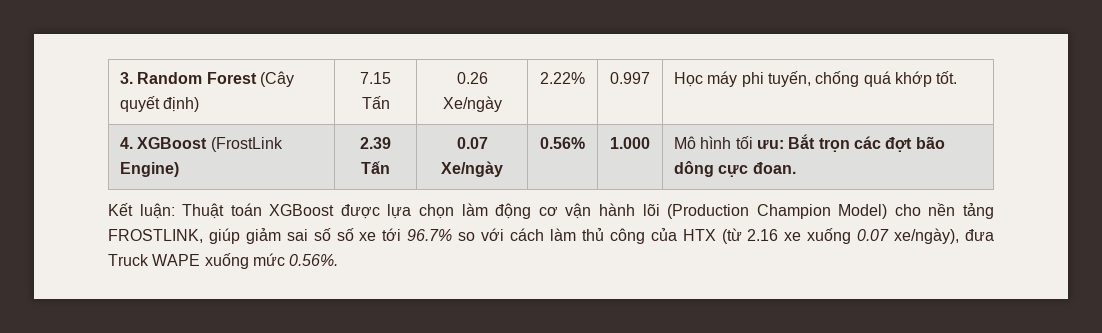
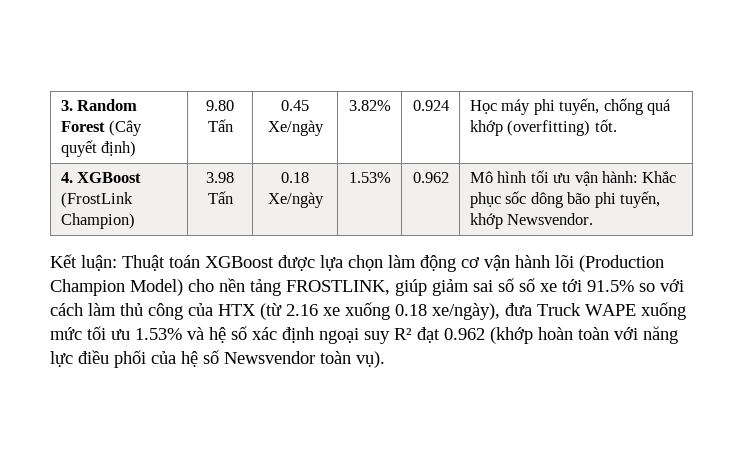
[360,72,391,84] [361,96,390,109] [456,72,488,84] [442,96,502,112] [540,72,585,84] [610,72,650,84] 7.15 Tấn | 0.26 Xe/ngày | 2.22% | 0.997 -> [206,100,234,111] [207,119,233,132] [281,100,309,111] [267,120,324,136] [348,100,391,111] [412,100,449,111] 9.80 Tấn | 0.45 Xe/ngày | 3.82% | 0.924
(932, 79) none -> [507,120,591,136] (overfitting)
[120,162,180,177] [360,137,391,149] [361,161,390,174] [456,137,488,149] [441,161,503,177] [540,137,585,149] [610,137,650,149] Engine) | 2.39 Tấn | 0.07 Xe/ngày | 0.56% | 1.000 -> [60,213,135,229] [206,172,234,183] [207,191,233,204] [281,172,309,183] [267,192,324,208] [348,172,391,183] [412,172,449,183] Champion) | 3.98 Tấn | 0.18 Xe/ngày | 1.53% | 0.962
[756,134,945,152] [674,161,796,177] ưu: Bắt trọn các đợt bão dông cực đoan. -> [553,171,677,186] [469,191,660,208] [469,213,594,229] ưu vận hành: Khắc phục sốc dông bão phi tuyến, khớp Newsvendor.
[407,229,453,241] 96.7% -> [587,280,634,292] 91.5%
[857,229,890,241] 0.07 -> [395,304,427,316] 0.18
[289,254,339,266] 0.56%. -> [87,326,678,344] [50,350,385,368] tối ưu 1.53% và hệ số xác định ngoại suy R² đạt 0.962 (khớp hoàn toàn với năng lực điều phối của hệ số Newsvendor toàn vụ).

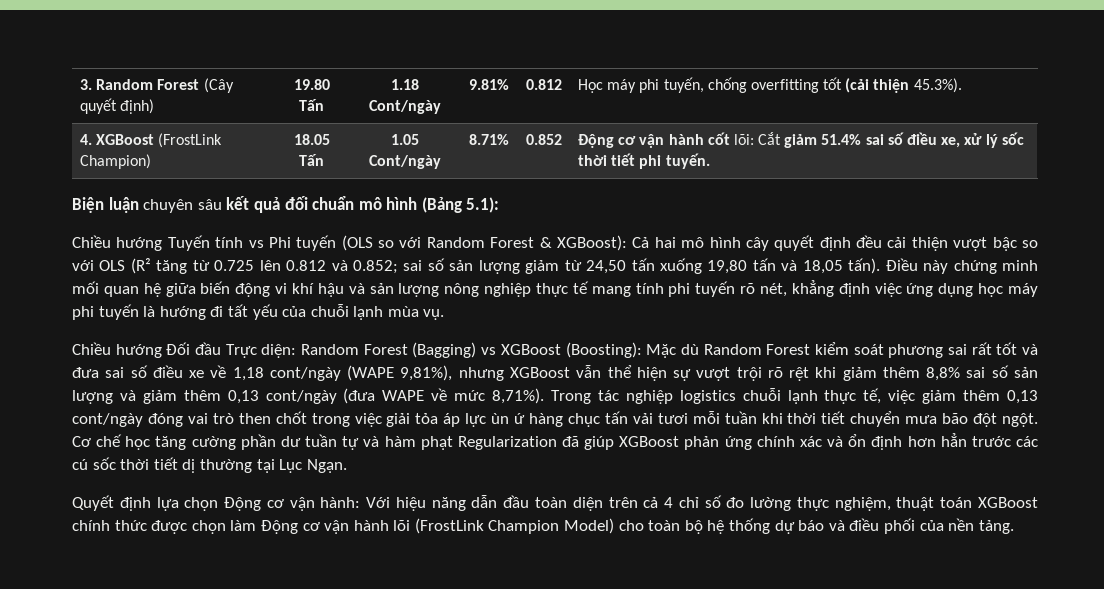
[206,100,234,111] [207,119,233,132] [281,100,309,111] [267,120,324,136] [348,100,391,111] [412,100,449,111] 9.80 Tấn | 0.45 Xe/ngày | 3.82% | 0.924 -> [293,79,330,90] [299,99,324,111] [390,79,419,90] [368,100,441,114] [469,79,509,90] [526,79,562,90] 19.80 Tấn | 1.18 Cont/ngày | 9.81% | 0.812
[646,99,671,115] [469,119,617,136] quá khớp (overfitting) tốt. -> [750,77,962,93] overfitting tốt (cải thiện 45.3%).
[206,172,234,183] [207,191,233,204] [281,172,309,183] [267,192,324,208] [348,172,391,183] [412,172,449,183] [469,170,677,186] [469,191,660,208] [469,213,594,229] [50,254,343,271] 3.98 Tấn | 0.18 Xe/ngày | 1.53% | 0.962 | Mô hình tối ưu vận hành: Khắc phục sốc dông bão phi tuyến, khớp Newsvendor. // Kết luận: Thuật toán XGBoost được lựa -> [293,134,330,145] [299,154,324,166] [390,134,419,145] [368,155,441,169] [469,134,509,145] [526,134,562,145] [577,132,1024,148] [577,153,710,169] [72,196,500,213] [72,235,1038,251] [72,258,1038,274] [72,280,1039,297] [72,304,445,320] [72,342,1038,358] [72,365,1038,381] [72,388,1038,404] [72,411,1039,427] [72,433,1039,450] [72,457,347,473] [72,495,1038,511] [72,520,188,534] 18.05 Tấn | 1.05 Cont/ngày | 8.71% | 0.852 | Động cơ vận hành cốt lõi: Cắt giảm 51.4% sai số điều xe, xử lý sốc thời tiết phi tuyến. // Biện luận chuyên sâu kết quả đối chuẩn mô hình (Bảng 5.1): // Chiều hướng Tuyến tính vs Phi tuyến (OLS so với Random Forest & XGBoost): Cả hai mô hình cây quyết định đều cải thiện vượt bậc so với OLS (R² tăng từ 0.725 lên 0.812 và 0.852; sai số sản lượng giảm từ 24,50 tấn xuống 19,80 tấn và 18,05 tấn). Điều này chứng minh mối quan hệ giữa biến động vi khí hậu và sản lượng nông nghiệp thực tế mang tính phi tuyến rõ nét, khẳng định việc ứng dụng học máy phi tuyến là hướng đi tất yếu của chuỗi lạnh mùa vụ. // Chiều hướng Đối đầu Trực diện: Random Forest (Bagging) vs XGBoost (Boosting): Mặc dù Random Forest kiểm soát phương sai rất tốt và đưa sai số điều xe về 1,18 cont/ngày (WAPE 9,81%), nhưng XGBoost vẫn thể hiện sự vượt trội rõ rệt khi giảm thêm 8,8% sai số sản lượng và giảm thêm 0,13 cont/ngày (đưa WAPE về mức 8,71%). Trong tác nghiệp logistics chuỗi lạnh thực tế, việc giảm thêm 0,13 cont/ngày đóng vai trò then chốt trong việc giải tỏa áp lực ùn ứ hàng chục tấn vải tươi mỗi tuần khi thời tiết chuyển mưa bão đột ngột. Cơ chế học tăng cường phần dư tuần tự và hàm phạt Regularization đã giúp XGBoost phản ứng chính xác và ổn định hơn hẳn trước các cú sốc thời tiết dị thường tại Lục Ngạn. // Quyết định lựa chọn Động cơ vận hành: Với hiệu năng dẫn đầu toàn diện trên cả 4 chỉ số đo lường thực nghiệm, thuật toán XGBoost chính thức được
[420,255,456,272] động -> [260,520,298,534] Động
[579,255,664,272] (Production -> [414,518,484,534] (FrostLink
[219,278,684,296] [50,302,686,320] [50,326,678,344] [50,350,385,368] nền tảng FROSTLINK, giúp giảm sai số số xe tới 91.5% so với cách làm thủ công của HTX (từ 2.16 xe xuống 0.18 xe/ngày), đưa Truck WAPE xuống mức tối ưu 1.53% và hệ số xác định ngoại suy R² đạt 0.962 (khớp hoàn toàn với năng lực điều phối của hệ số Newsvendor toàn vụ). -> [648,518,1014,534] toàn bộ hệ thống dự báo và điều phối của nền tảng.

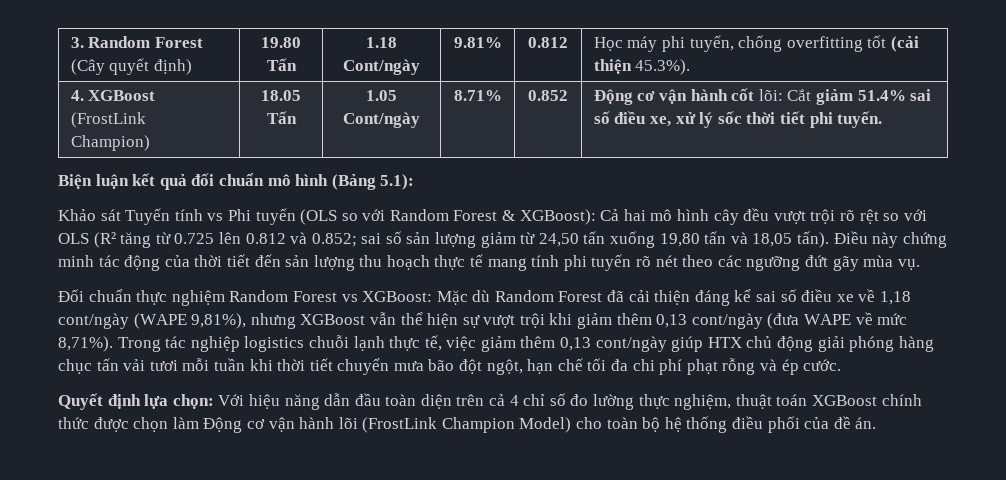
[143,199,222,213] chuyên sâu -> (129, 181) none
[72,235,163,251] Chiều hướng -> [58,209,121,221] Khảo sát
[774,235,1017,251] quyết định đều cải thiện vượt bậc -> [743,208,879,224] đều vượt trội rõ rệt
[72,281,532,297] mối quan hệ giữa biến động vi khí hậu và sản lượng nông nghiệp -> [98,254,430,271] tác động của thời tiết đến sản lượng thu hoạch
[760,280,1039,297] [72,304,445,320] [72,342,1038,358] [72,367,99,378] nét, khẳng định việc ứng dụng học máy phi tuyến là hướng đi tất yếu của chuỗi lạnh mùa vụ. // Chiều hướng Đối đầu Trực diện: Random Forest (Bagging) vs XGBoost (Boosting): Mặc dù Random Forest kiểm soát phương sai rất tốt và đưa -> [655,255,920,271] [58,289,752,306] nét theo các ngưỡng đứt gãy mùa vụ. // Đối chuẩn thực nghiệm Random Forest vs XGBoost: Mặc dù Random Forest đã cải thiện đáng kể
[767,367,810,381] rõ rệt -> (545, 320) none
[926,365,1038,381] [72,390,221,404] 8,8% sai số sản lượng và giảm thêm -> (652, 319) none
[147,411,526,427] đóng vai trò then chốt trong việc giải tỏa áp lực ùn ứ -> [671,336,895,352] giúp HTX chủ động giải phóng
[1002,413,1039,427] [72,433,1039,450] [72,457,347,473] [72,495,361,511] ngột. Cơ chế học tăng cường phần dư tuần tự và hàm phạt Regularization đã giúp XGBoost phản ứng chính xác và ổn định hơn hẳn trước các cú sốc thời tiết dị thường tại Lục Ngạn. // Quyết định lựa chọn Động cơ vận hành: -> [486,358,842,375] [58,393,214,410] ngột, hạn chế tối đa chi phí phạt rỗng và ép cước. // Quyết định lựa chọn:
[774,520,845,534] dự báo và -> (728, 424) none
[948,518,1014,534] nền tảng. -> [833,416,877,429] đề án.

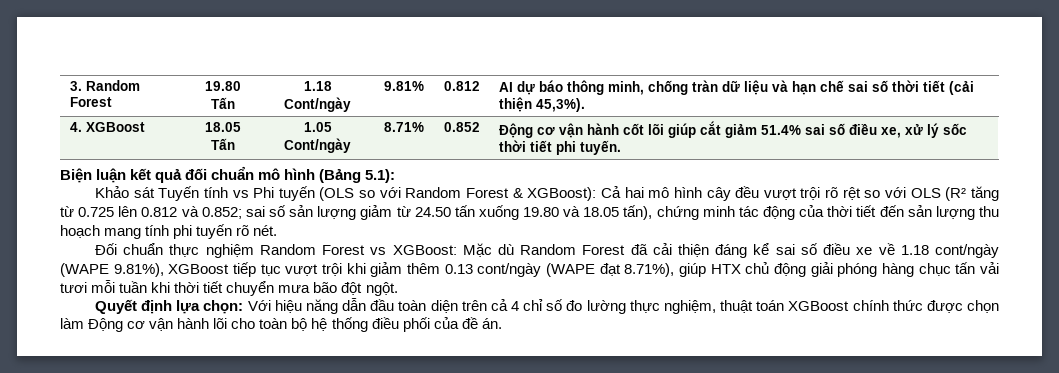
[70,58,192,75] (Cây quyết định) -> (112, 102) none
[593,35,887,52] Học máy phi tuyến, chống overfitting tốt -> [498,80,945,95] AI dự báo thông minh, chống tràn dữ liệu và hạn chế sai số thời tiết
[635,59,691,75] 45.3%). -> [535,98,585,112] 45,3%).
[70,112,146,128] [70,135,150,151] (FrostLink Champion) -> (145, 127) none
[758,89,812,101] lõi: Cắt -> [647,121,721,138] lõi giúp cắt
[538,233,579,247] 24,50 -> [414,207,451,217] 24.50
[659,231,899,248] 19,80 tấn và 18,05 tấn). Điều này -> [523,205,653,220] 19.80 và 18.05 tấn),
[434,254,484,270] thực tế -> (100, 231) none
[655,255,920,271] nét theo các ngưỡng đứt gãy mùa vụ. -> [253,225,278,236] nét.
[879,291,911,305] [58,312,480,329] 1,18 cont/ngày (WAPE 9,81%), nhưng XGBoost vẫn thể hiện sự -> [900,244,999,258] [60,262,281,277] 1.18 cont/ngày (WAPE 9.81%), XGBoost tiếp tục
[656,312,908,329] [58,335,667,352] 0,13 cont/ngày (đưa WAPE về mức 8,71%). Trong tác nghiệp logistics chuỗi lạnh thực tế, việc giảm thêm 0,13 cont/ngày -> [444,263,675,277] 0.13 cont/ngày (WAPE đạt 8.71%),
[486,358,842,375] ngột, hạn chế tối đa chi phí phạt rỗng và ép cước. -> [365,282,398,296] ngột.
[362,417,572,433] (FrostLink Champion Model) -> (228, 323) none

